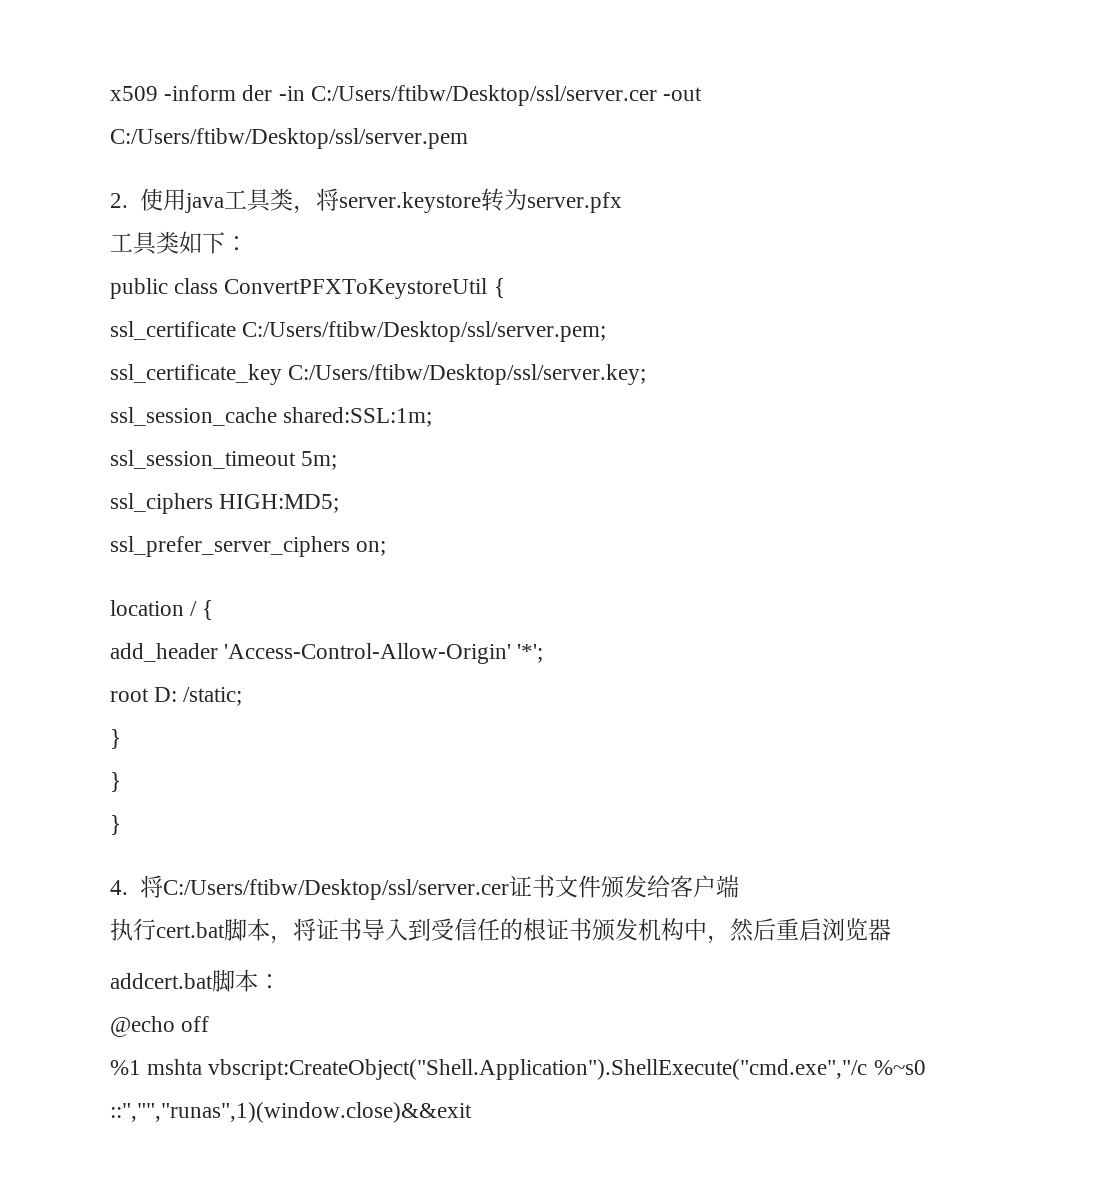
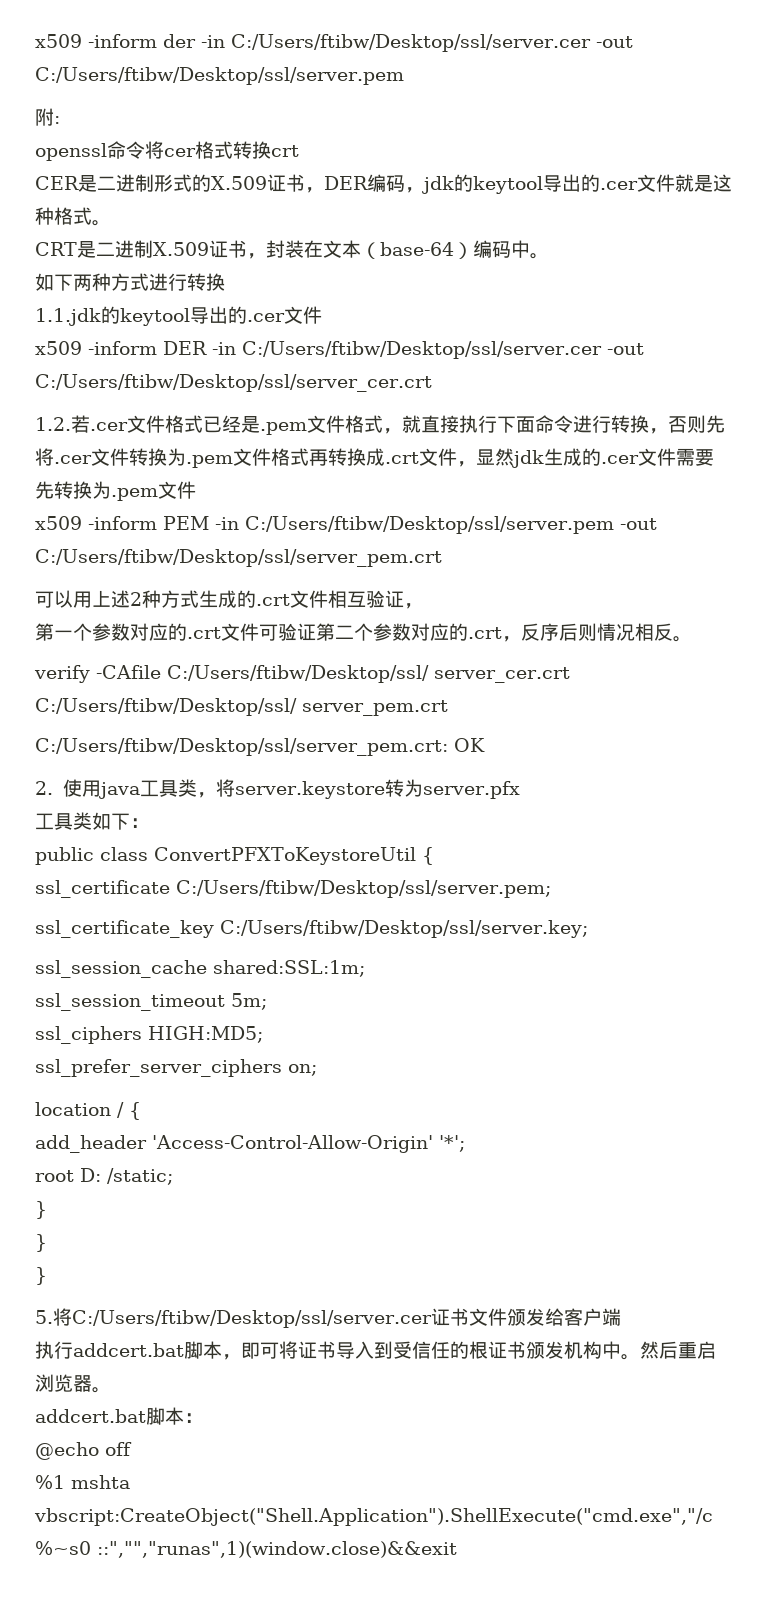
(468, 138) none -> [35,108,60,126] [35,141,299,161] [35,174,732,194] [35,207,111,226] [35,240,549,259] [35,273,225,291] [35,306,322,326] [35,341,644,359] [35,374,432,392] [35,415,725,435] [35,448,714,468] [35,481,196,501] [35,516,657,534] [35,549,442,567] [35,590,423,609] [35,623,692,642] [34,665,570,683] [35,698,448,716] [35,738,485,756] // 附: // openssl命令将cer格式转换crt // CER是二进制形式的X.509证书，DER编码，jdk的keytool导出的.cer文件就是这种格式。 // CRT是二进制X.509证书，封装在文本（base-64）编码中。 // 如下两种方式进行转换 // 1.1.jdk的keytool导出的.cer文件 // x509 -inform DER -in C:/Users/ftibw/Desktop/ssl/server.cer -out C:/Users/ftibw/Desktop/ssl/server_cer.crt // 1.2.若.cer文件格式已经是.pem文件格式，就直接执行下面命令进行转换，否则先将.cer文件转换为.pem文件格式再转换成.crt文件，显然jdk生成的.cer文件需要先转换为.pem文件 // x509 -inform PEM -in C:/Users/ftibw/Desktop/ssl/server.pem -out C:/Users/ftibw/Desktop/ssl/server_pem.crt // 可以用上述2种方式生成的.crt文件相互验证， // 第一个参数对应的.crt文件可验证第二个参数对应的.crt，反序后则情况相反。 // verify -CAfile C:/Users/ftibw/Desktop/ssl/ server_cer.crt C:/Users/ftibw/Desktop/ssl/ server_pem.crt // C:/Users/ftibw/Desktop/ssl/server_pem.crt: OK
[110,880,128,895] 4. -> [35,1310,53,1324] 5.
[156,918,293,944] cert.bat脚本， -> [73,1341,279,1360] addcert.bat脚本，即可
[707,935,730,944] ， -> [621,1354,640,1360] 。
(891, 930) none -> [92,1387,111,1393] 。

